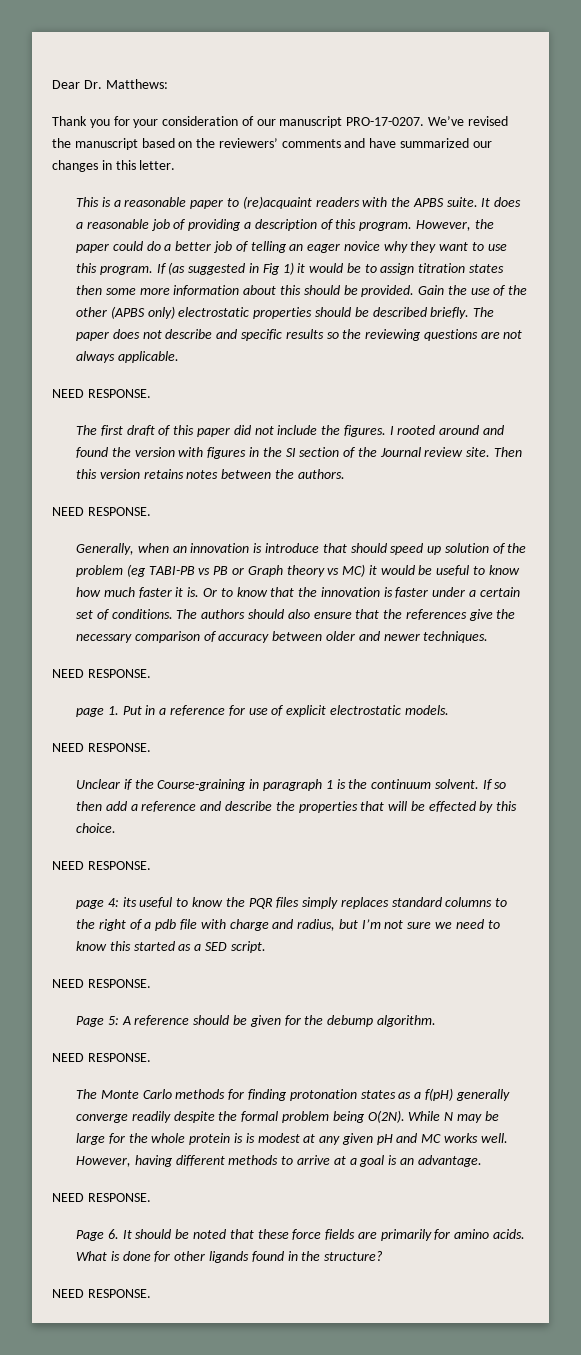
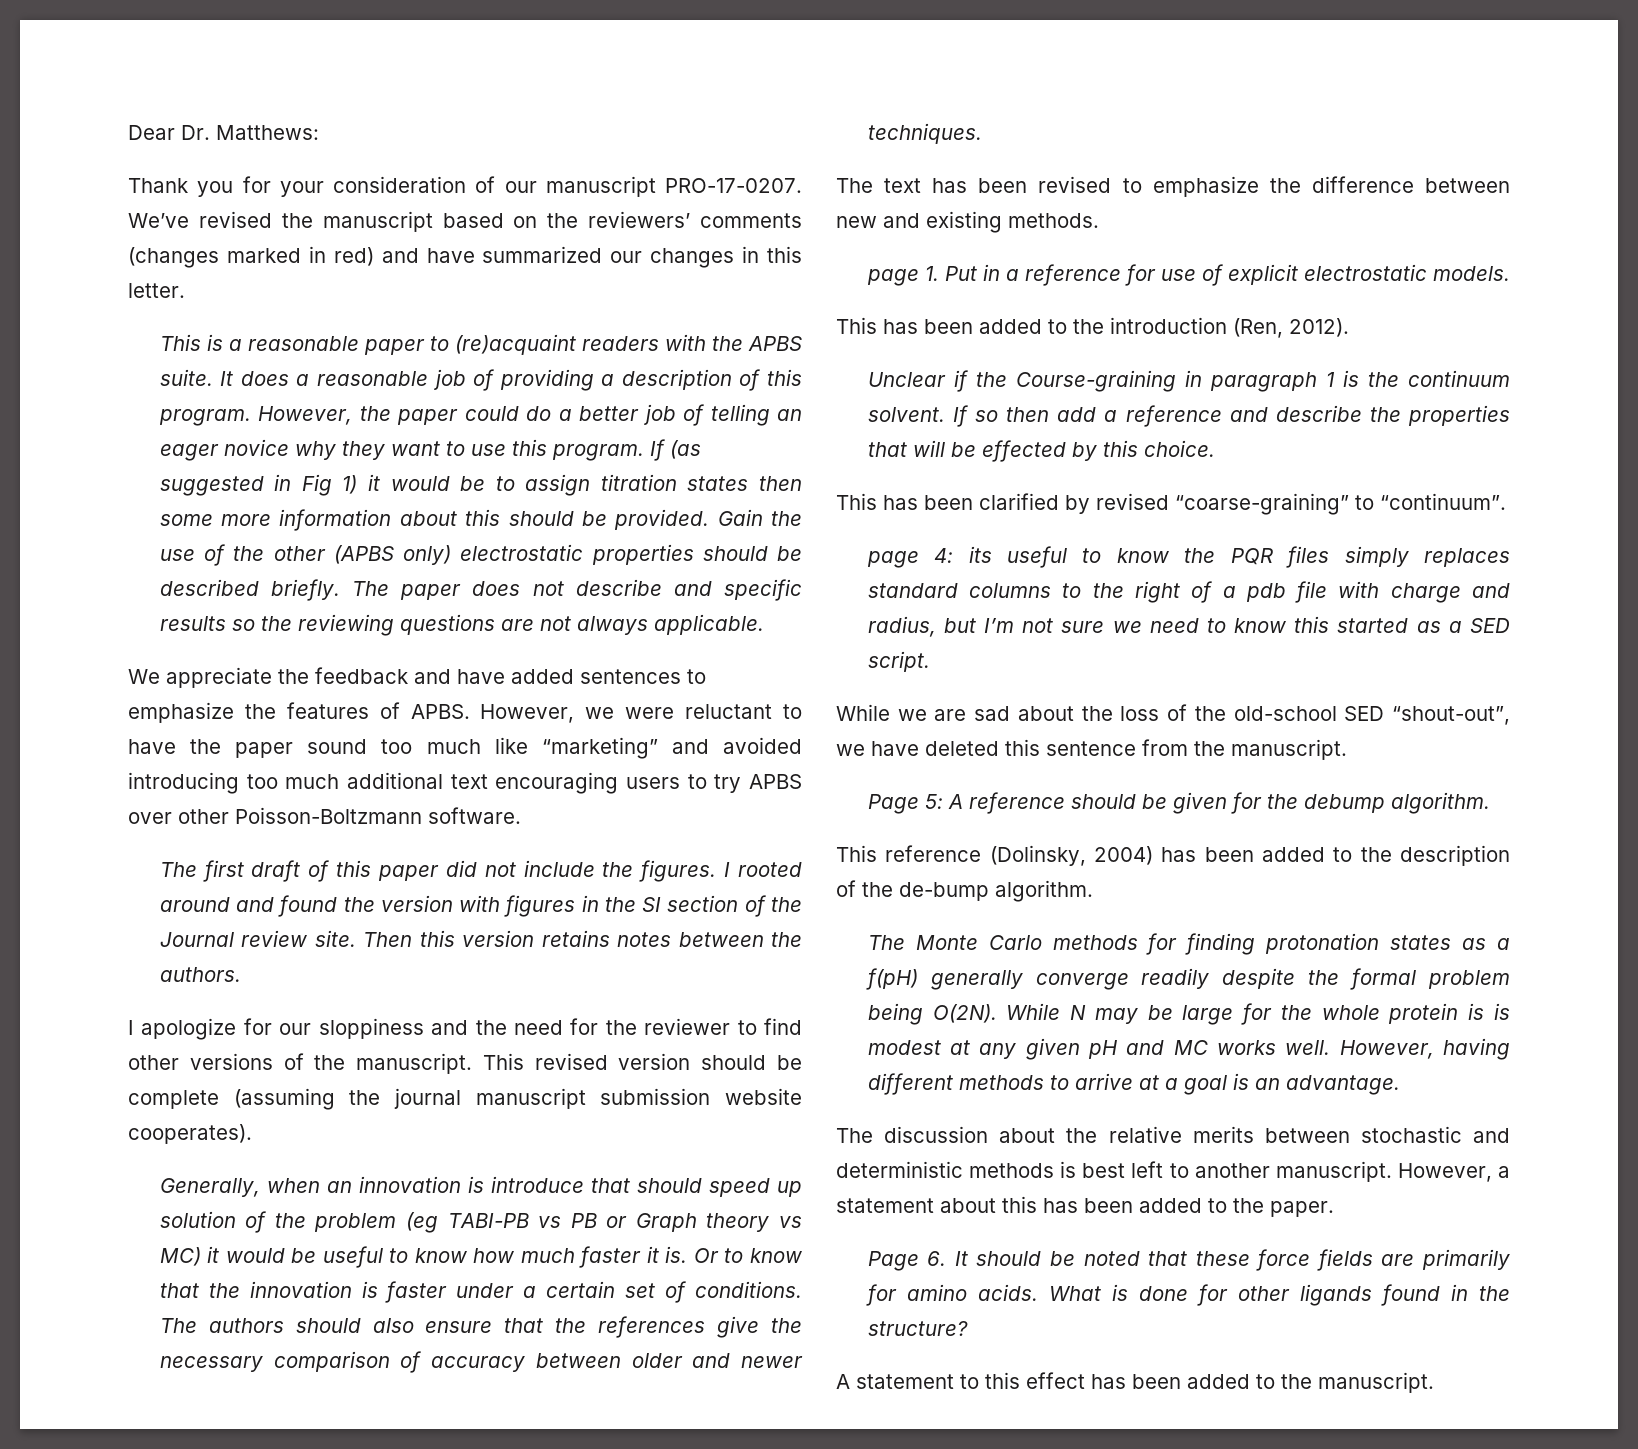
(341, 143) none -> [128,246,374,268] (changes marked in red)
[52,389,151,398] NEED RESPONSE. -> [128,667,706,688] [128,702,803,723] [128,737,802,759] [128,772,802,794] [128,807,521,824] We appreciate the feedback and have added sentences to emphasize the features of APBS. However, we were reluctant to have the paper sound too much like “marketing” and avoided introducing too much additional text encouraging users to try APBS over other Poisson-Boltzmann software.
[52,507,151,516] NEED RESPONSE. -> [128,1018,802,1040] [128,1053,802,1074] [128,1088,802,1110] [128,1124,252,1144] I apologize for our sloppiness and the need for the reviewer to find other versions of the manuscript. This revised version should be complete (assuming the journal manuscript submission website cooperates).
[52,669,151,678] NEED RESPONSE. -> [836,176,1510,197] [836,211,1099,233] The text has been revised to emphasize the difference between new and existing methods.
[52,743,151,752] NEED RESPONSE. -> [836,317,1349,338] This has been added to the introduction (Ren, 2012).
[52,861,151,870] NEED RESPONSE. -> [836,493,1506,515] This has been clarified by revised “coarse-graining” to “continuum”.
[52,979,151,988] NEED RESPONSE. -> [836,704,1510,725] [836,739,1347,760] While we are sad about the loss of the old-school SED “shout-out”, we have deleted this sentence from the manuscript.
[52,1053,151,1062] NEED RESPONSE. -> [836,845,1510,866] [836,880,1093,902] This reference (Dolinsky, 2004) has been added to the description of the de-bump algorithm.
[52,1193,151,1202] NEED RESPONSE. -> [836,1126,1510,1143] [836,1161,1510,1182] [836,1196,1334,1217] The discussion about the relative merits between stochastic and deterministic methods is best left to another manuscript. However, a statement about this has been added to the paper.
[52,1289,151,1298] NEED RESPONSE. -> [836,1372,1434,1393] A statement to this effect has been added to the manuscript.

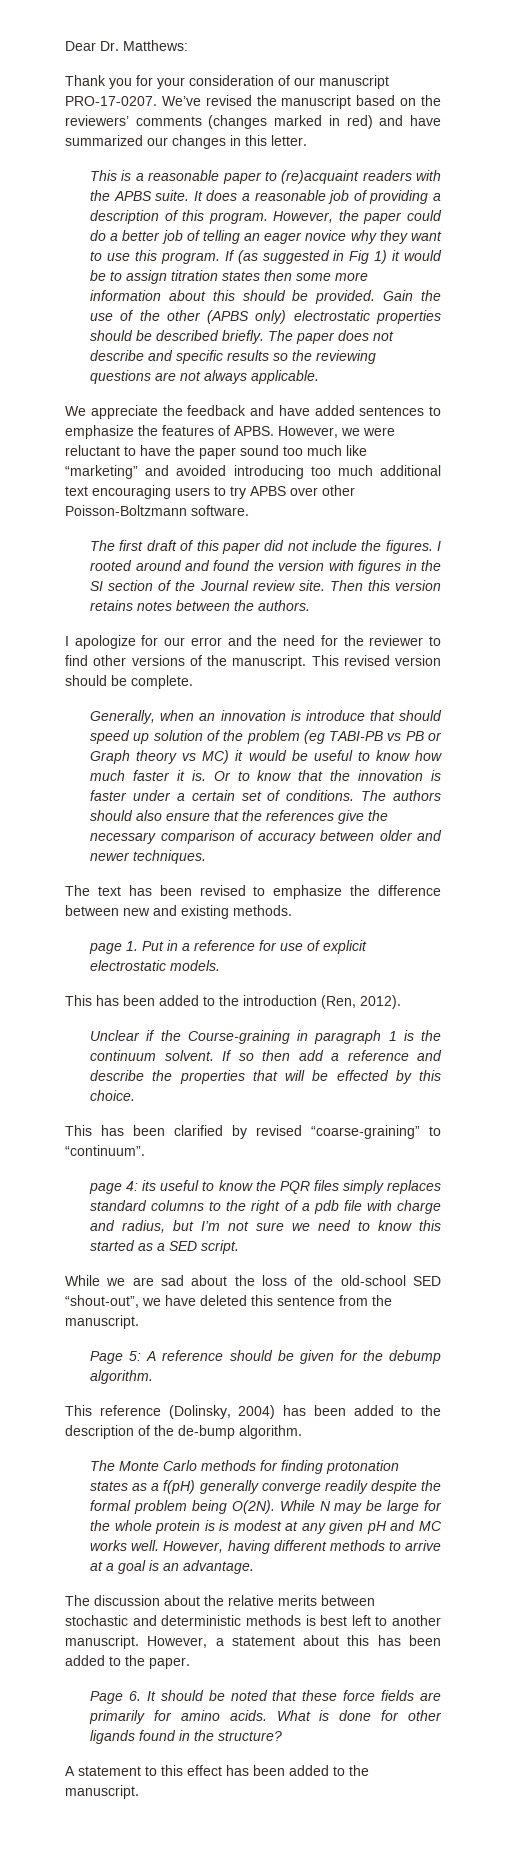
[318,1018,424,1039] sloppiness -> [190,637,222,646] error
[128,1088,802,1110] [128,1124,252,1144] complete (assuming the journal manuscript submission website cooperates). -> [131,675,193,689] complete.

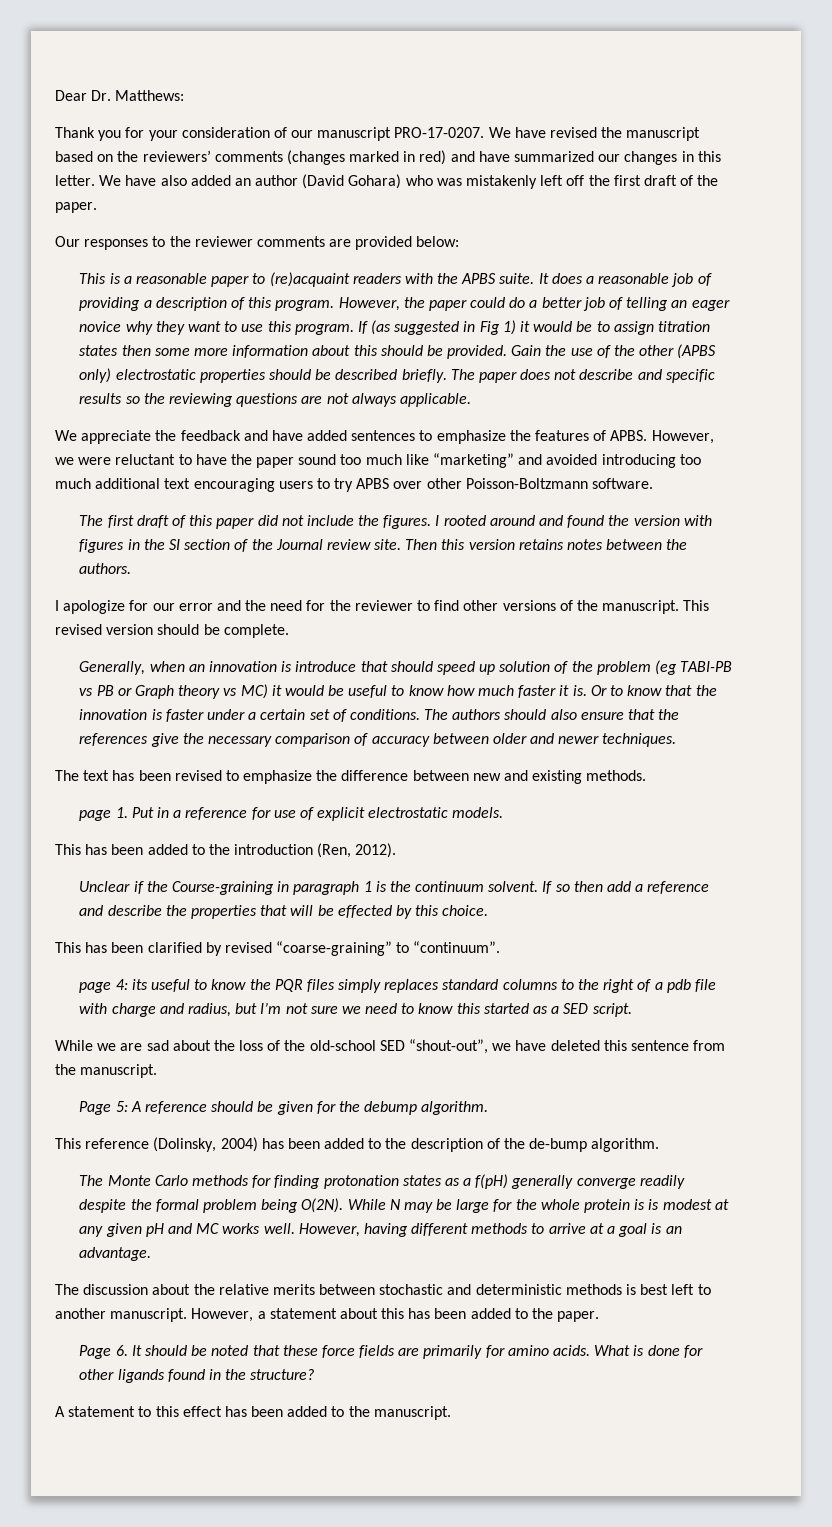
[161,96,201,106] We’ve -> [488,127,546,138] We have
(307, 140) none -> [99,174,719,189] [55,202,97,213] [55,236,460,250] We have also added an author (David Gohara) who was mistakenly left off the first draft of the paper. // Our responses to the reviewer comments are provided below:

